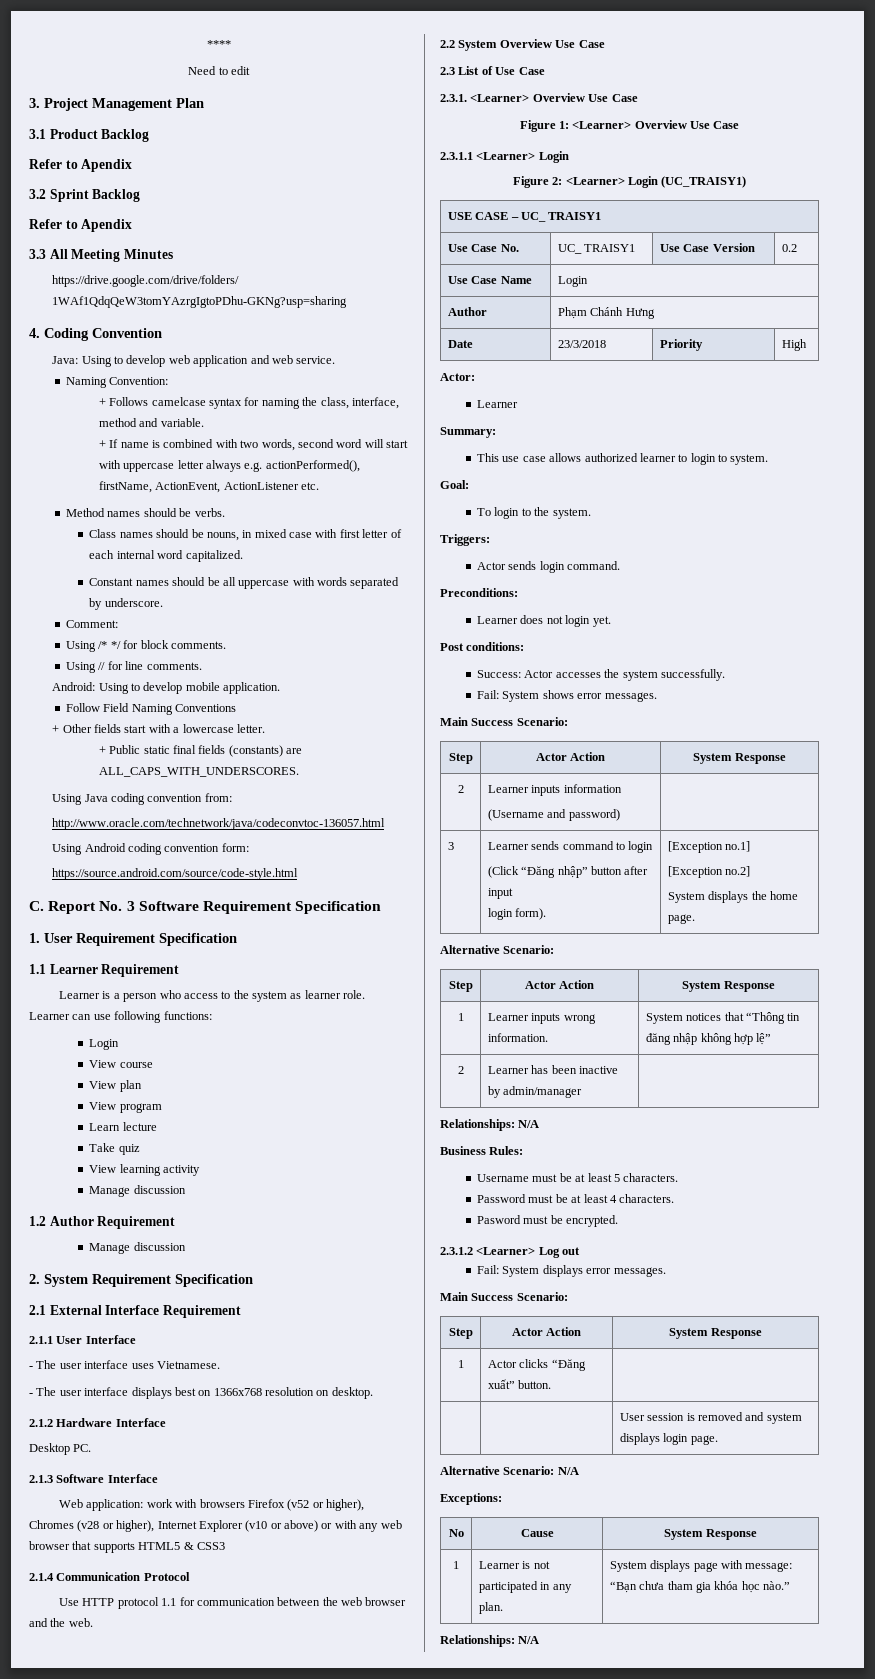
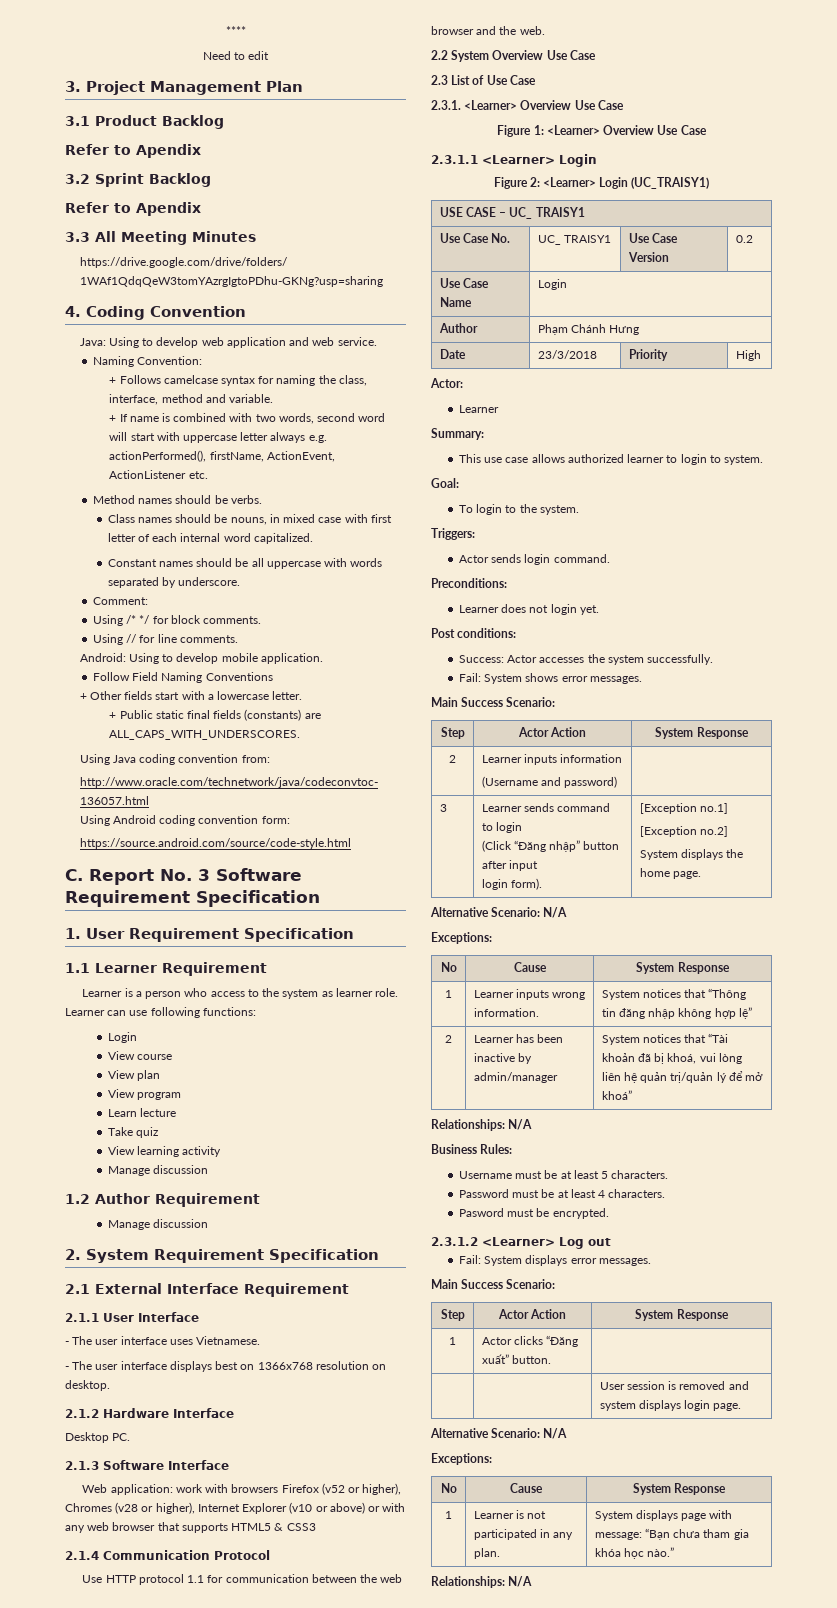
[448,981,473,992] [524,980,595,989] // Step | Actor Action -> [543,907,568,918] [431,932,492,944] [440,962,457,972] [513,962,547,972] N/A // Exceptions: // No | Cause
(583, 1092) none -> [601,1033,729,1045] [601,1053,742,1064] [601,1071,764,1083] [601,1090,632,1100] System notices that “Tài khoản đã bị khoá, vui lòng liên hệ quản trị/quản lý để mở khoá”

